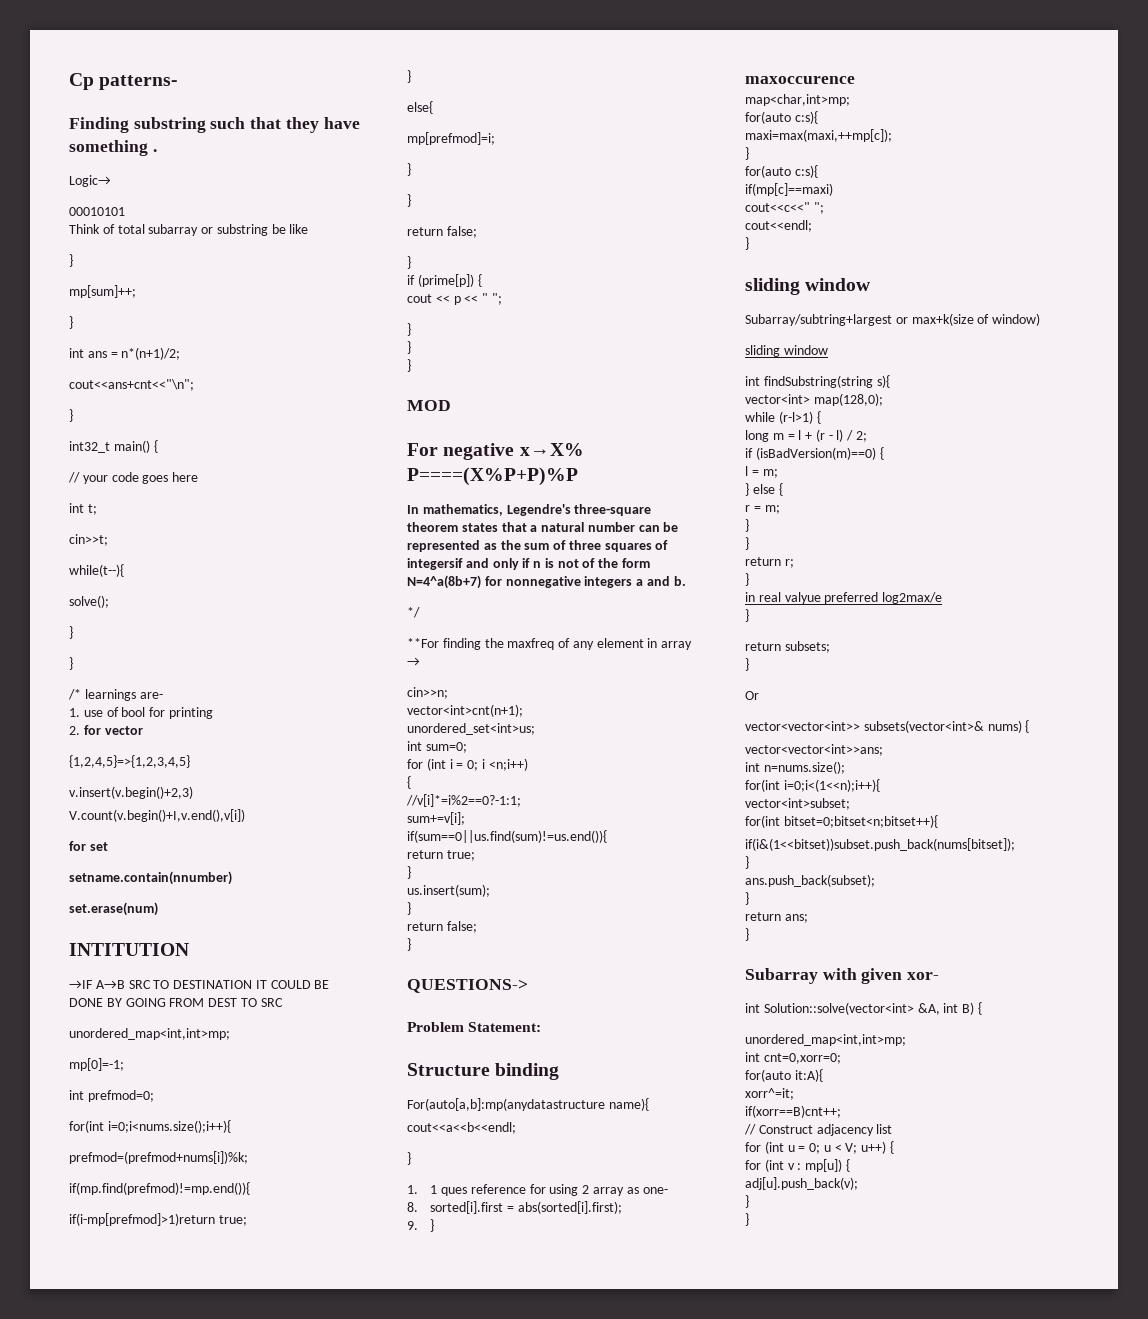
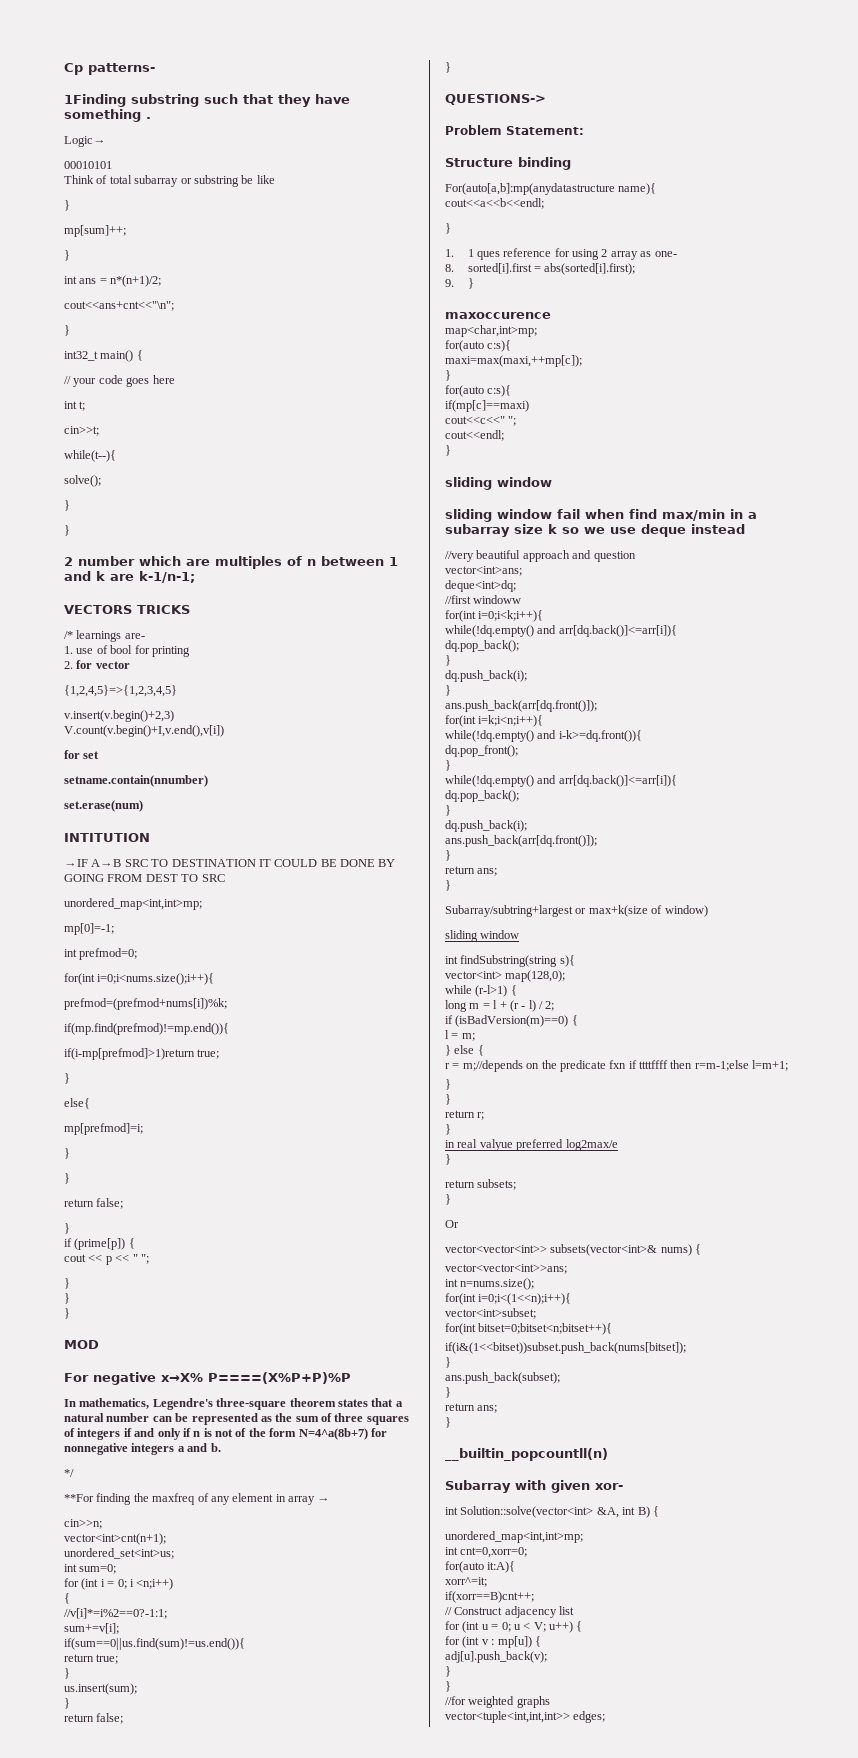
[69,117,129,133] Finding -> [64,94,126,107] 1Finding
(73, 663) none -> [64,556,398,569] [64,571,195,583] [64,605,190,614] // 2 number which are multiples of n between 1 and k are k-1/n-1; // VECTORS TRICKS
[407,558,463,570] integersif -> [77,1428,132,1440] integers if
(871, 284) none -> [445,509,757,522] [445,524,745,537] [445,550,636,562] [445,566,522,576] [445,580,516,592] [445,595,522,604] [445,610,544,622] [445,625,677,637] [445,640,519,652] [445,655,451,666] [445,670,527,682] [445,685,451,696] [445,700,597,712] [445,715,544,727] [445,730,642,742] [445,745,518,757] [445,760,451,771] [445,775,677,787] [445,790,519,802] [445,805,451,816] [445,820,527,832] [445,835,597,847] [445,850,451,861] [445,866,498,876] [445,880,451,891] // sliding window fail when find max/min in a subarray size k so we use deque instead // //very beautiful approach and question // vector<int>ans; // deque<int>dq; // //first windoww // for(int i=0;i<k;i++){ // while(!dq.empty() and arr[dq.back()]<=arr[i]){ // dq.pop_back(); // } // dq.push_back(i); // } // ans.push_back(arr[dq.front()]); // for(int i=k;i<n;i++){ // while(!dq.empty() and i-k>=dq.front()){ // dq.pop_front(); // } // while(!dq.empty() and arr[dq.back()]<=arr[i]){ // dq.pop_back(); // } // dq.push_back(i); // ans.push_back(arr[dq.front()]); // } // return ans; // }
[764,505,780,514] m; -> [462,1060,789,1072] m;//depends on the predicate fxn if ttttffff then r=m-1;else l=m+1;
(749, 934) none -> [445,1448,608,1461] // __builtin_popcountll(n)
(749, 1219) none -> [445,1696,550,1708] [445,1711,606,1723] // //for weighted graphs // vector<tuple<int,int,int>> edges;

